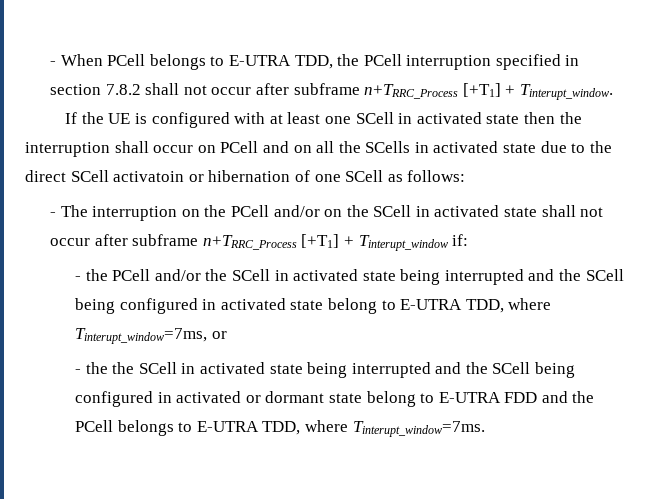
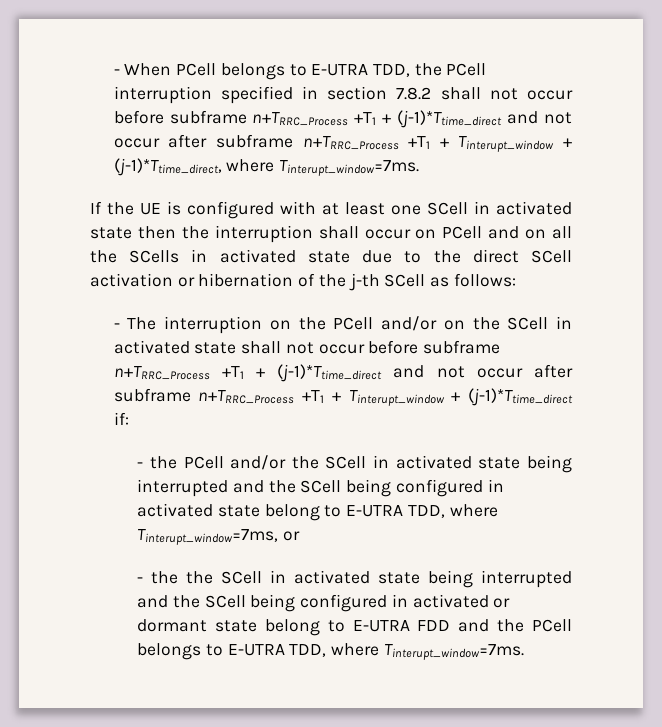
[255,83,613,100] after subframe n+TRRC_Process [+T1] + Tinterupt_window. -> [113,110,572,128] [113,134,572,152] [113,158,420,176] before subframe n+TRRC_Process +T1 + (j-1)*Ttime_direct and not occur after subframe n+TRRC_Process +T1 + Tinterupt_window + (j-1)*Ttime_direct, where Tinterupt_window=7ms.
[113,171,185,182] activatoin -> [90,273,173,287] activation
[314,174,341,182] one -> [318,273,380,291] the j-th
[94,234,448,251] after subframe n+TRRC_Process [+T1] + Tinterupt_window -> [368,340,501,354] [113,364,573,382] [113,388,573,406] before subframe n+TRRC_Process +T1 + (j-1)*Ttime_direct and not occur after subframe n+TRRC_Process +T1 + Tinterupt_window + (j-1)*Ttime_direct

